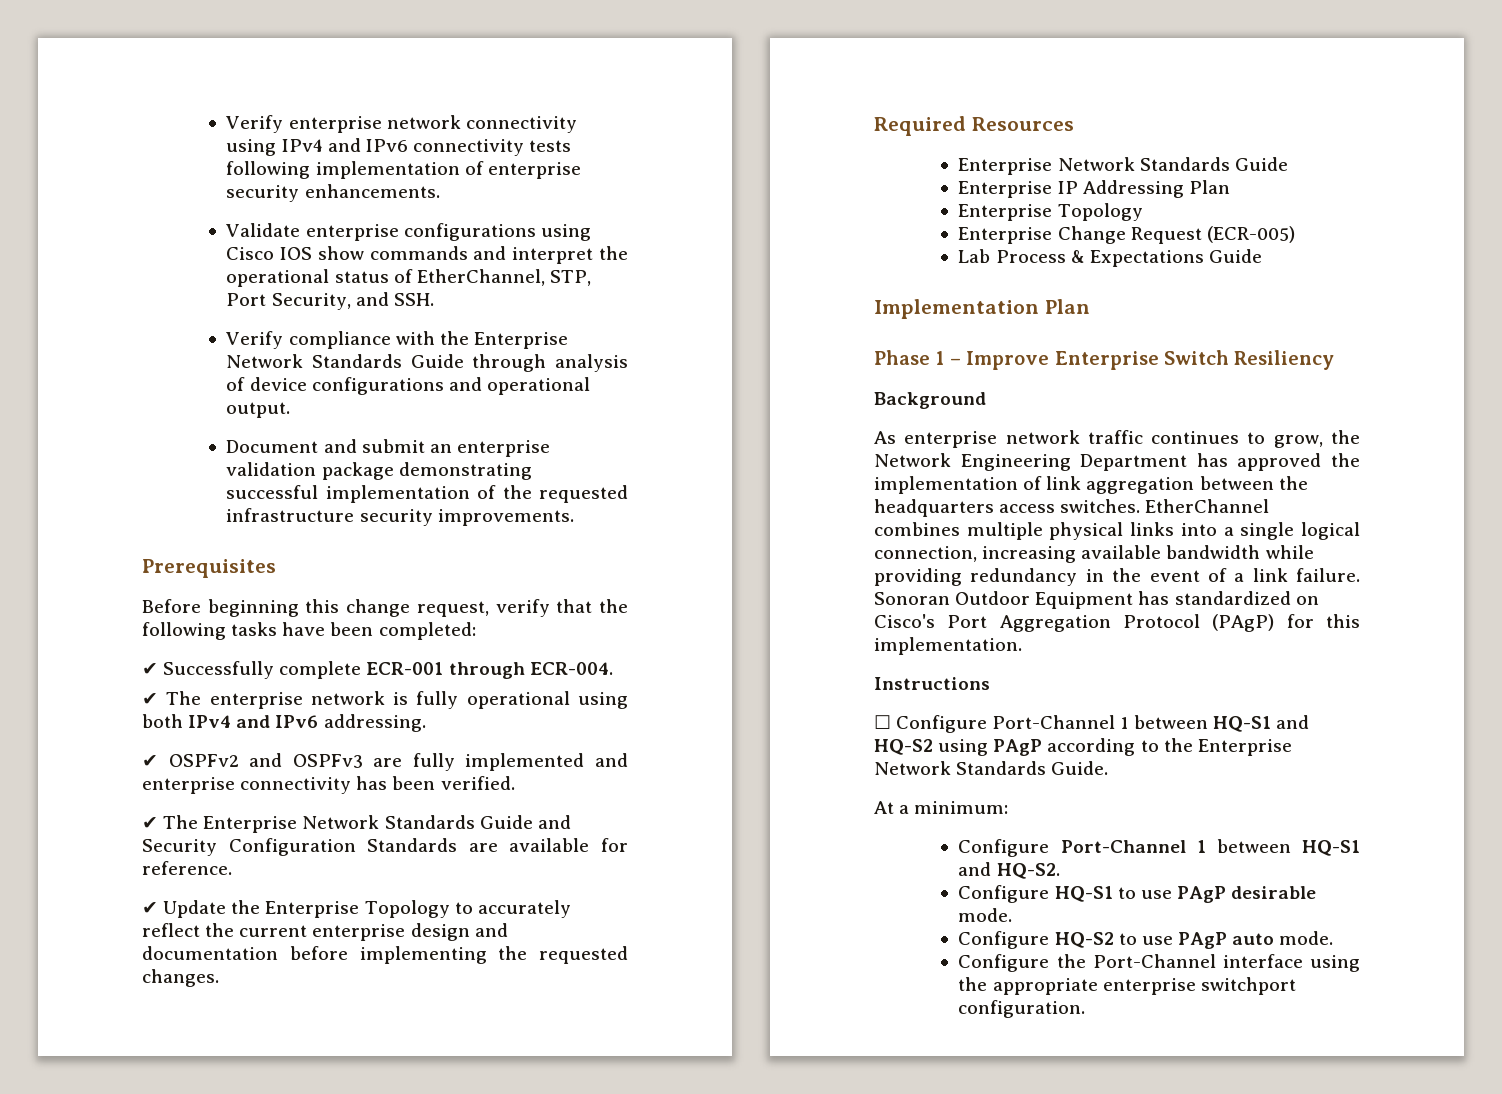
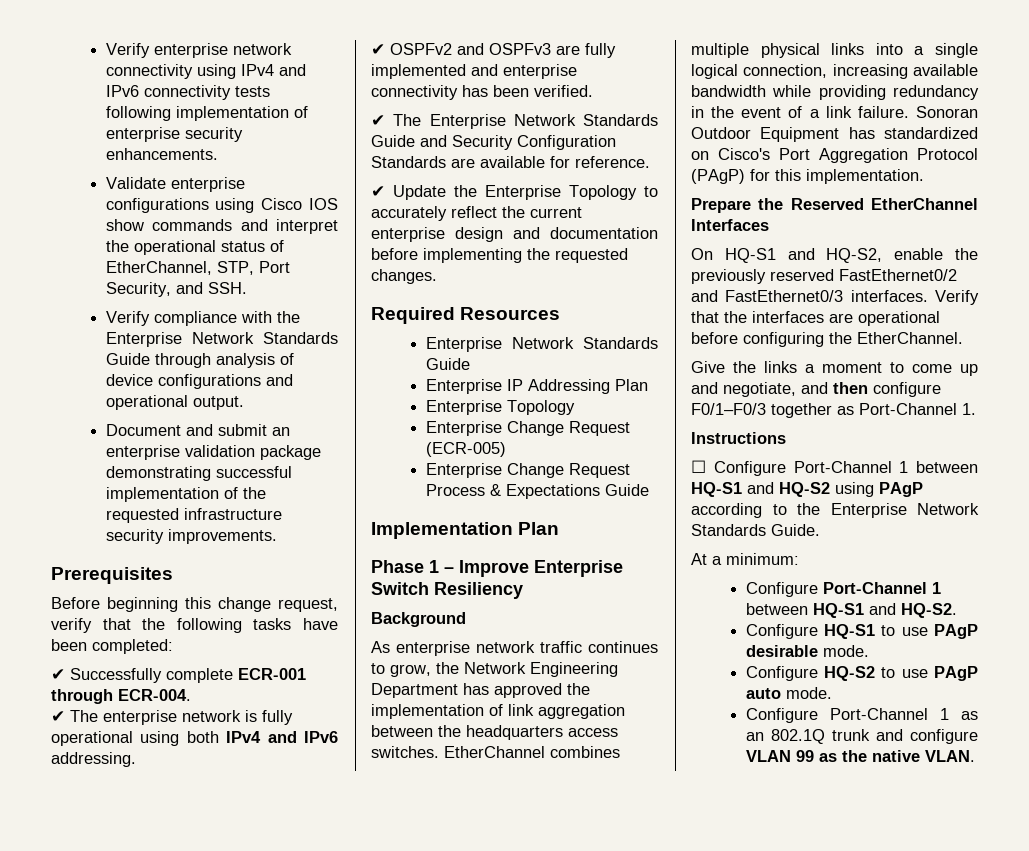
[958,249,991,263] Lab -> [425,463,630,478] Enterprise Change Request
(1022, 646) none -> [691,198,978,213] [691,219,769,231] [691,248,978,263] [691,269,957,284] [691,290,979,305] [691,311,940,326] [691,332,963,347] [691,361,978,376] [691,382,941,397] [691,403,976,418] // Prepare the Reserved EtherChannel Interfaces // On HQ-S1 and HQ-S2, enable the previously reserved FastEthernet0/2 and FastEthernet0/3 interfaces. Verify that the interfaces are operational before configuring the EtherChannel. // Give the links a moment to come up and negotiate, and then configure F0/1–F0/3 together as Port-Channel 1.
[1056,954,1360,972] [958,977,1296,995] [958,1000,1086,1018] the Port-Channel interface using the appropriate enterprise switchport configuration. -> [829,708,978,720] [745,729,978,744] [745,750,975,762] Port-Channel 1 as an 802.1Q trunk and configure VLAN 99 as the native VLAN.

